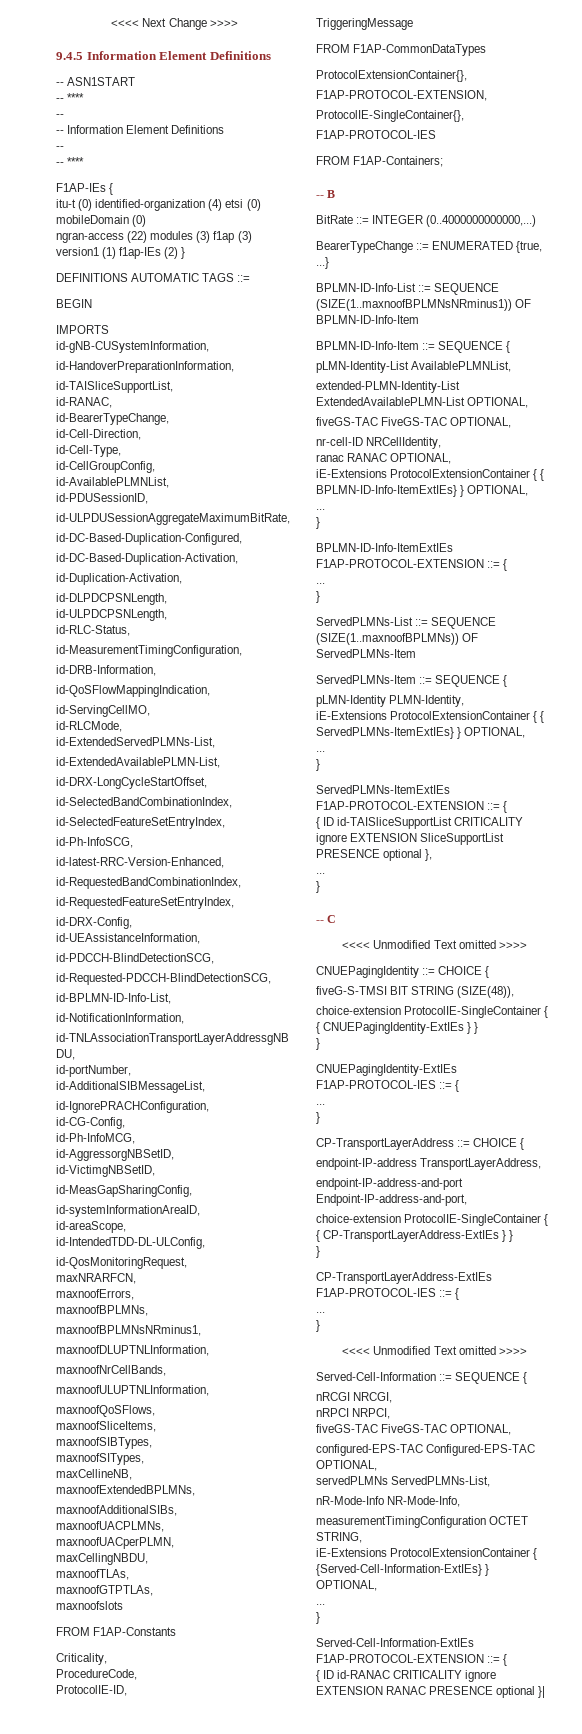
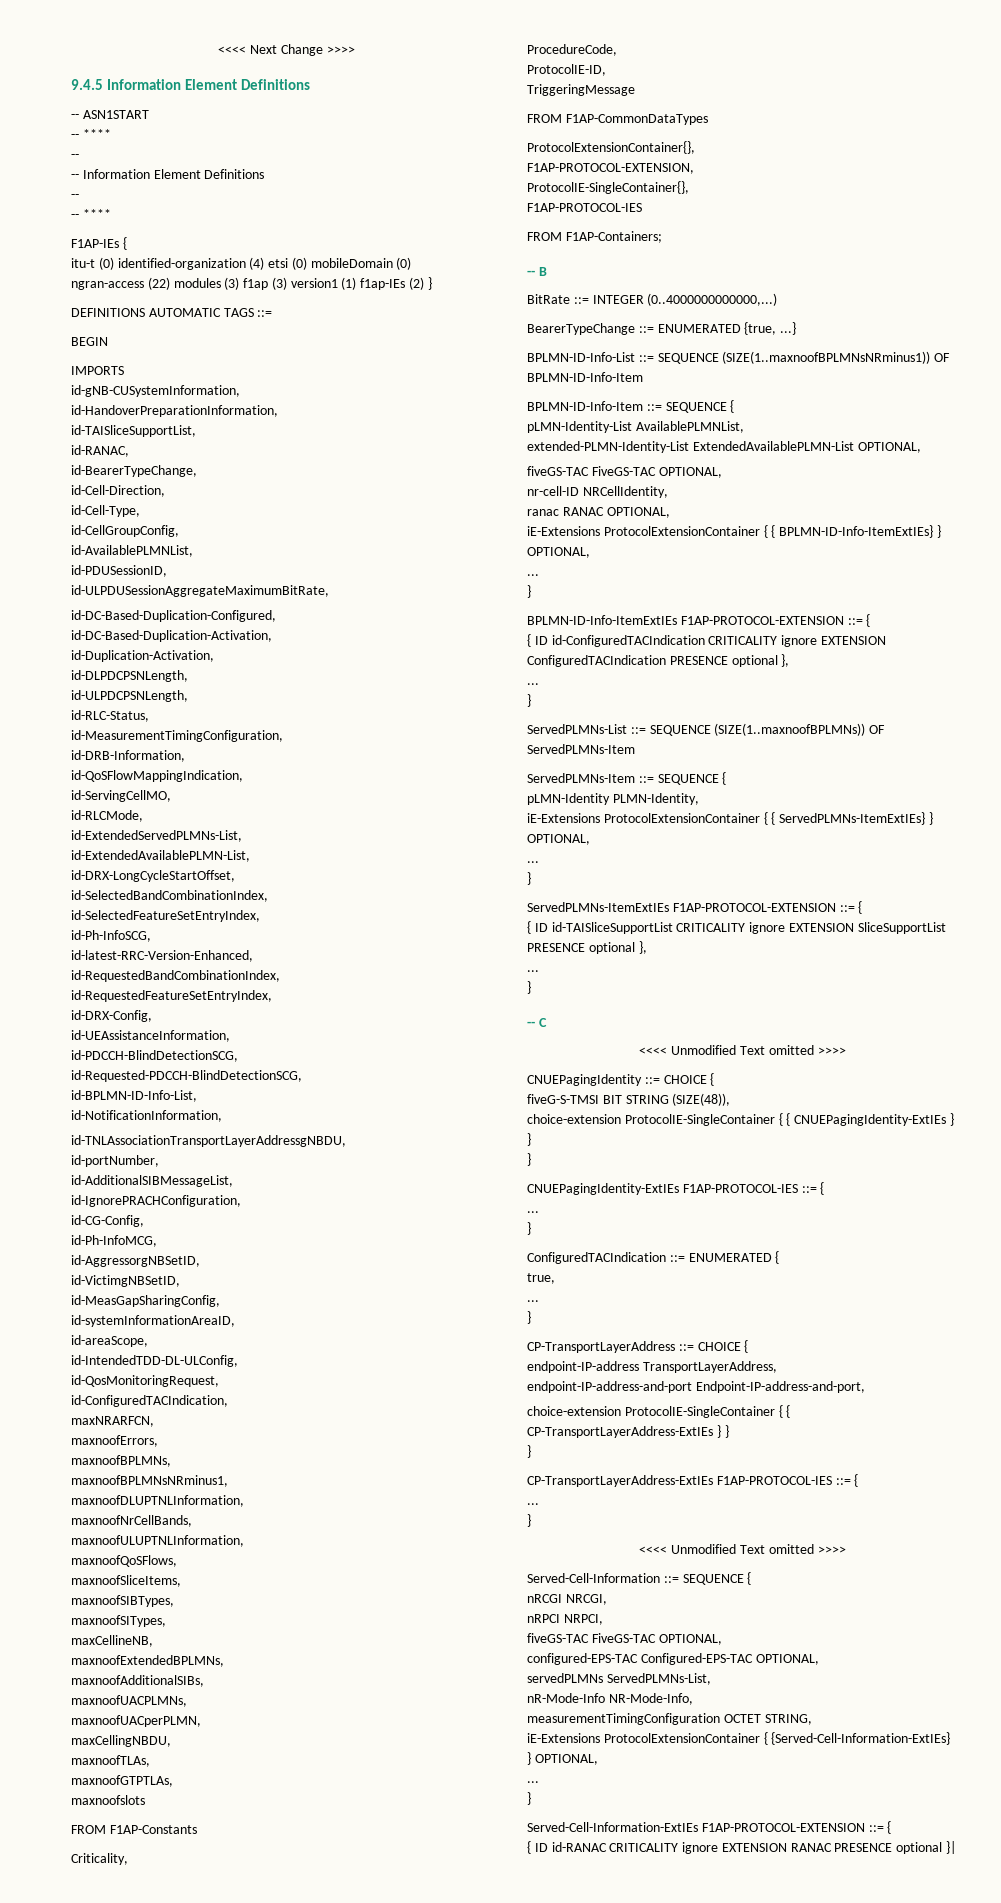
(187, 1263) none -> [71,1395,228,1407] // id-ConfiguredTACIndication,
(508, 565) none -> [527,634,886,647] [527,654,790,667] // { ID id-ConfiguredTACIndication CRITICALITY ignore EXTENSION ConfiguredTACIndication PRESENCE optional },
(320, 1118) none -> [527,1251,780,1264] [527,1273,555,1284] [527,1300,539,1302] [527,1311,531,1324] // ConfiguredTACIndication ::= ENUMERATED { // true, // ... // }

